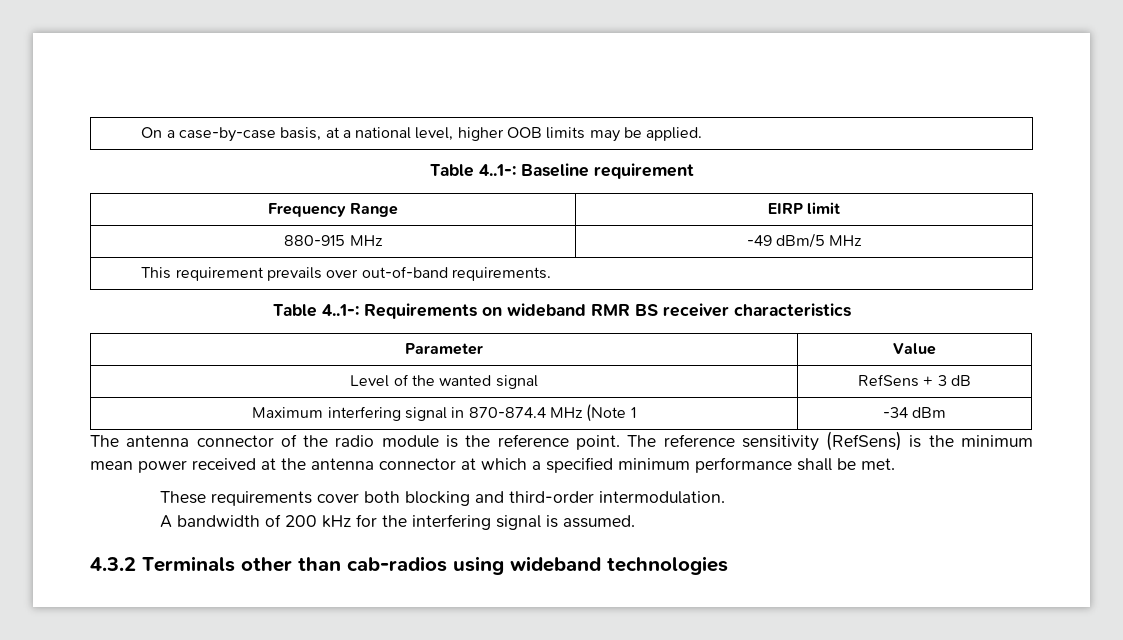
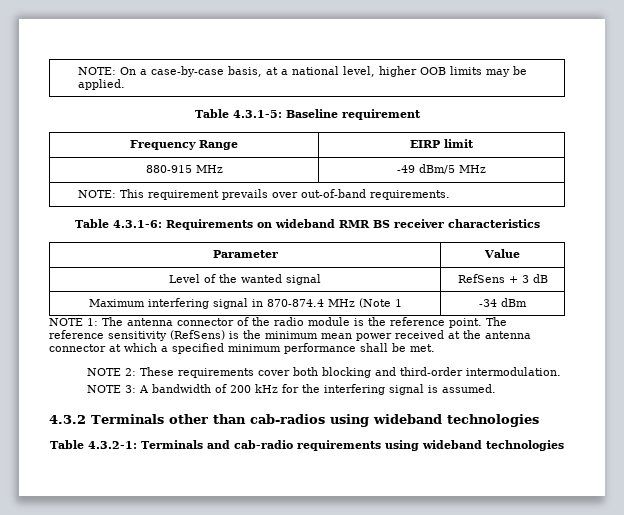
(141, 132) none -> [77,67,116,75] NOTE:
[478,164,516,176] 4..1-: -> [232,110,282,118] 4.3.1-5:
(863, 240) none -> [77,190,116,198] NOTE:
[321,304,359,316] 4..1-: -> [112,220,162,228] 4.3.1-6:
(947, 412) none -> [49,318,98,326] NOTE 1:
(895, 464) none -> [87,368,137,376] NOTE 2:
(725, 497) none -> [87,385,137,393] NOTE 3:
(728, 565) none -> [50,440,564,451] // Table 4.3.2-1: Terminals and cab-radio requirements using wideband technologies

